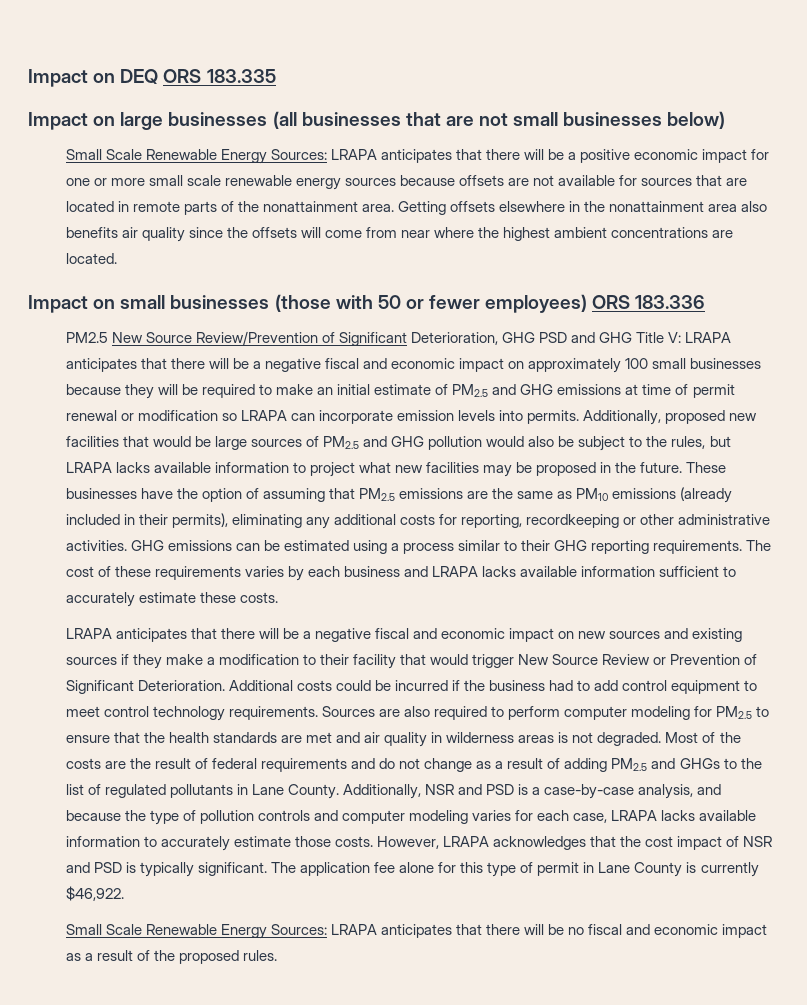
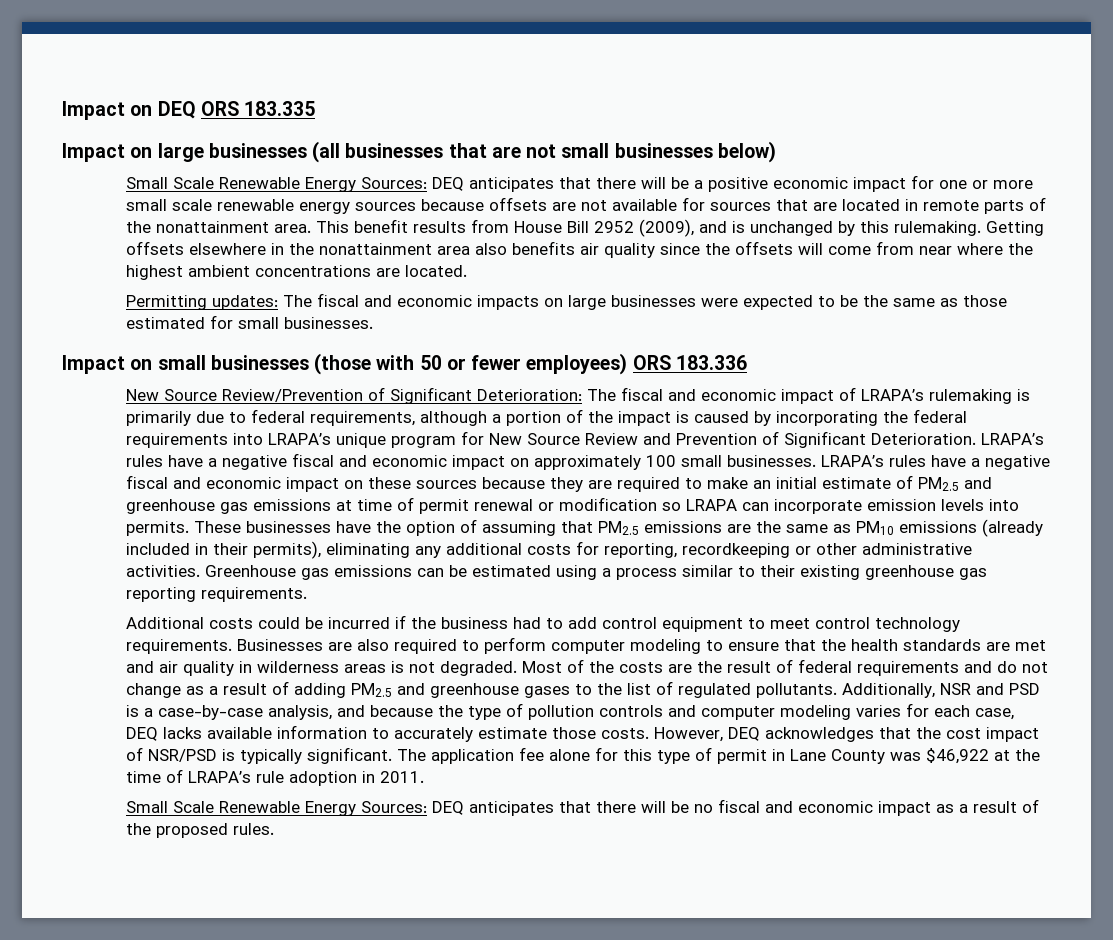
[330,149,377,160] LRAPA -> [432,177,465,191] DEQ
(394, 208) none -> [316,219,982,237] This benefit results from House Bill 2952 (2009), and is unchanged by this rulemaking.
(117, 258) none -> [126,293,1008,310] [126,315,374,329] // Permitting updates: The fiscal and economic impacts on large businesses were expected to be the same as those estimated for small businesses.
[65,332,108,343] PM2.5 -> (747, 362) none
[410,332,732,345] [65,358,249,372] Deterioration, GHG PSD and GHG Title V: LRAPA anticipates that there will be -> [477,387,1031,404] [126,409,968,426] [126,431,1045,448] [126,455,204,467] Deterioration: The fiscal and economic impact of LRAPA’s rulemaking is primarily due to federal requirements, although a portion of the impact is caused by incorporating the federal requirements into LRAPA’s unique program for New Source Review and Prevention of Significant Deterioration. LRAPA’s rules have
[690,358,762,369] [65,384,198,399] businesses because they will be -> [727,455,1051,470] [126,475,613,492] businesses. LRAPA’s rules have a negative fiscal and economic impact on these sources because they are
[520,384,554,395] GHG -> [126,499,249,514] greenhouse gas
[583,410,758,425] [65,436,731,451] [65,462,683,477] Additionally, proposed new facilities that would be large sources of PM2.5 and GHG pollution would also be subject to the rules, but LRAPA lacks available information to project what new facilities may be proposed in the future. -> (190, 528) none
[130,540,164,551] GHG -> [205,565,330,580] Greenhouse gas
[554,540,588,551] GHG -> [800,565,988,580] existing greenhouse gas
[746,540,772,551] [65,566,737,581] [65,592,278,607] [65,628,743,642] [65,654,758,669] [65,680,225,694] The cost of these requirements varies by each business and LRAPA lacks available information sufficient to accurately estimate these costs. // LRAPA anticipates that there will be a negative fiscal and economic impact on new sources and existing sources if they make a modification to their facility that would trigger New Source Review or Prevention of Significant Deterioration. -> (308, 594) //
[321,706,375,717] Sources -> [237,639,324,651] Businesses
[694,706,753,719] for PM2.5 -> (702, 646) none
[679,758,720,769] GHGs -> [430,683,571,698] greenhouse gases
[169,784,339,799] pollutants in Lane County. -> [756,683,838,698] pollutants.
[611,810,658,821] LRAPA -> [126,727,159,741] DEQ
[442,836,489,847] LRAPA -> [728,727,761,741] DEQ
[743,836,773,847] [65,862,122,873] NSR and PSD -> [148,749,218,762] NSR/PSD
[686,862,759,877] [65,886,124,901] [65,924,377,939] is currently $46,922. // Small Scale Renewable Energy Sources: LRAPA -> [890,748,1041,764] [126,769,425,786] [126,801,465,816] was $46,922 at the time of LRAPA’s rule adoption in 2011. // Small Scale Renewable Energy Sources: DEQ

